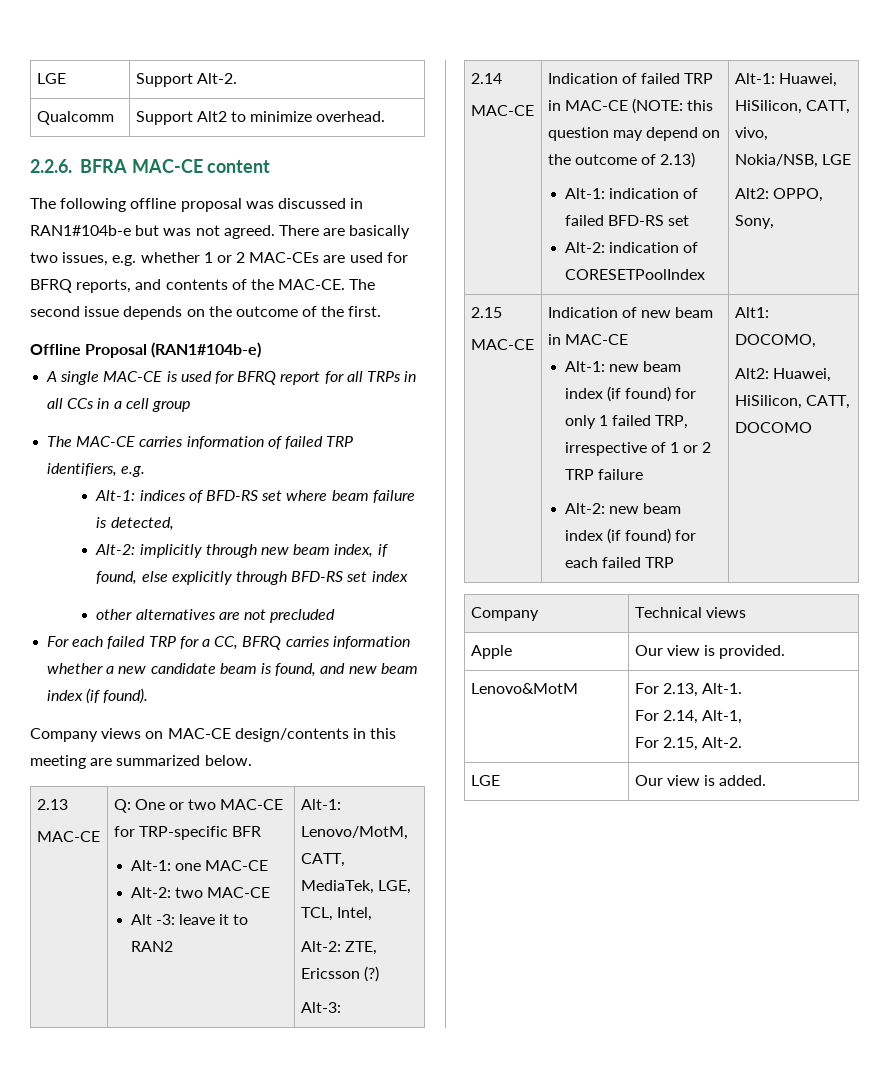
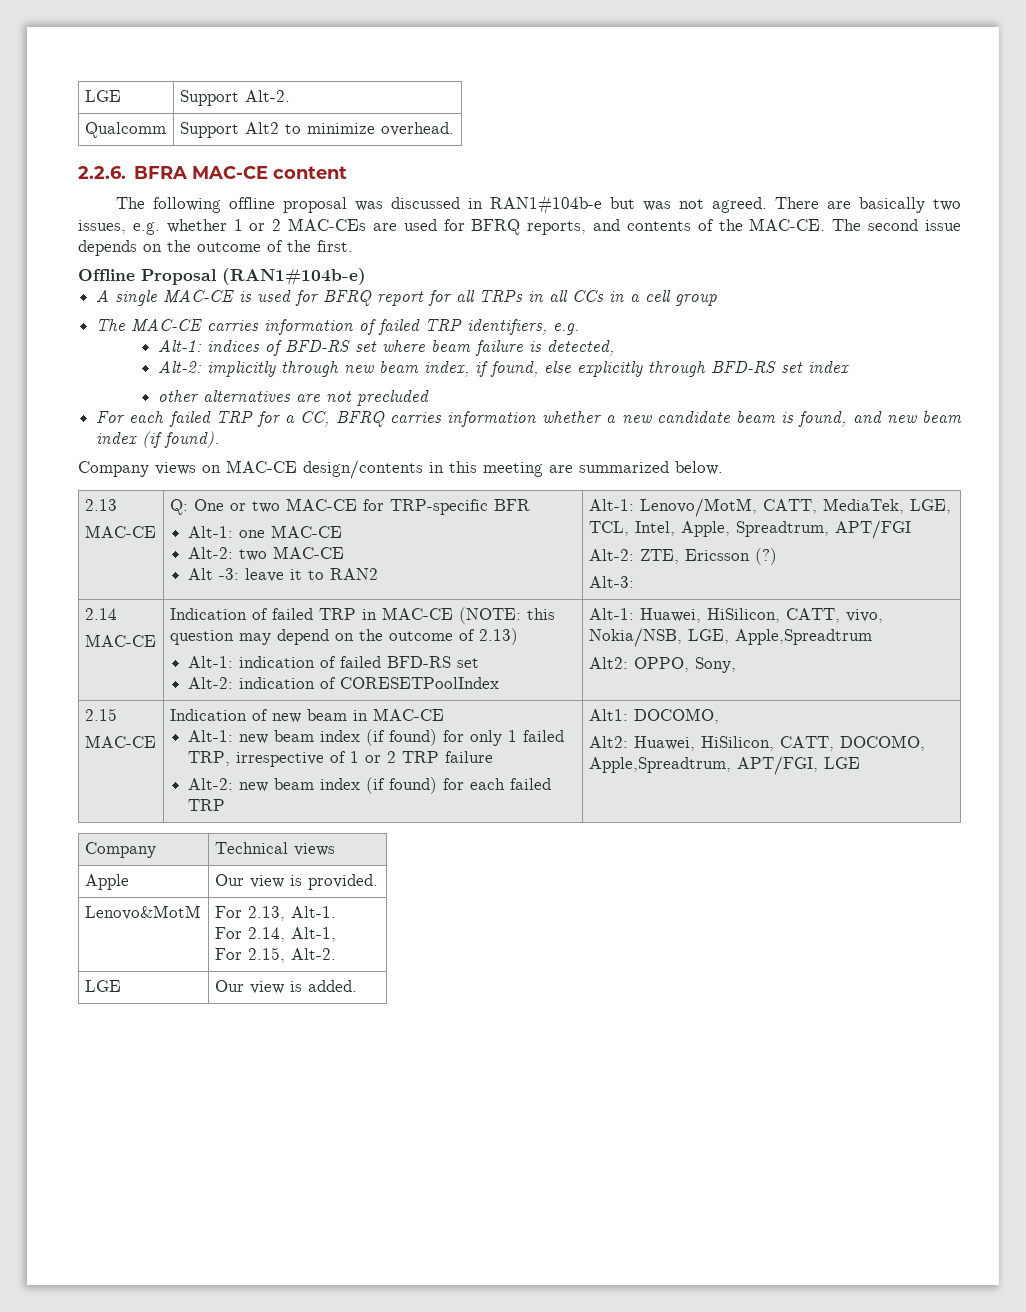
(372, 914) none -> [680,520,911,539] Apple, Spreadtrum, APT/FGI
[821,154,851,165] LGE -> [687,629,872,645] LGE, Apple,Spreadtrum
[734,422,812,433] DOCOMO -> [839,735,925,751] [588,756,860,775] DOCOMO, Apple,Spreadtrum, APT/FGI, LGE

